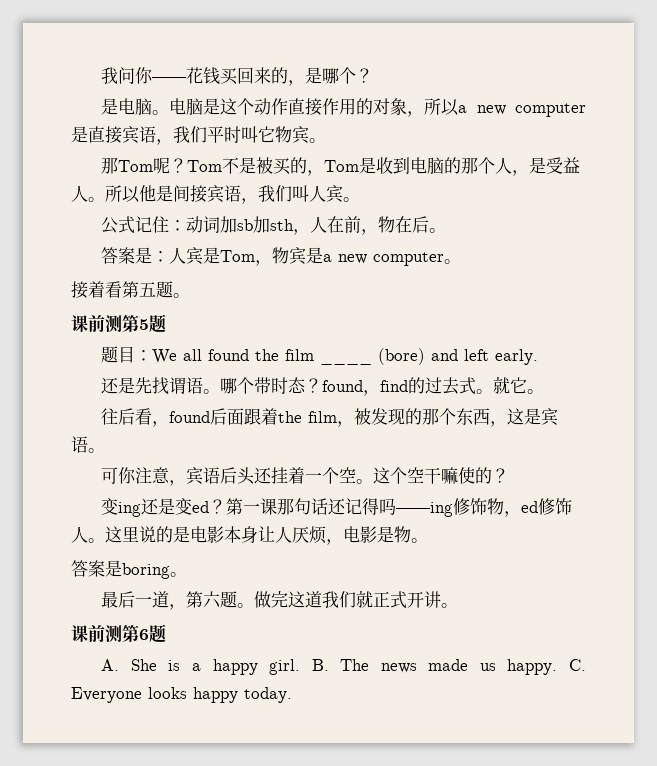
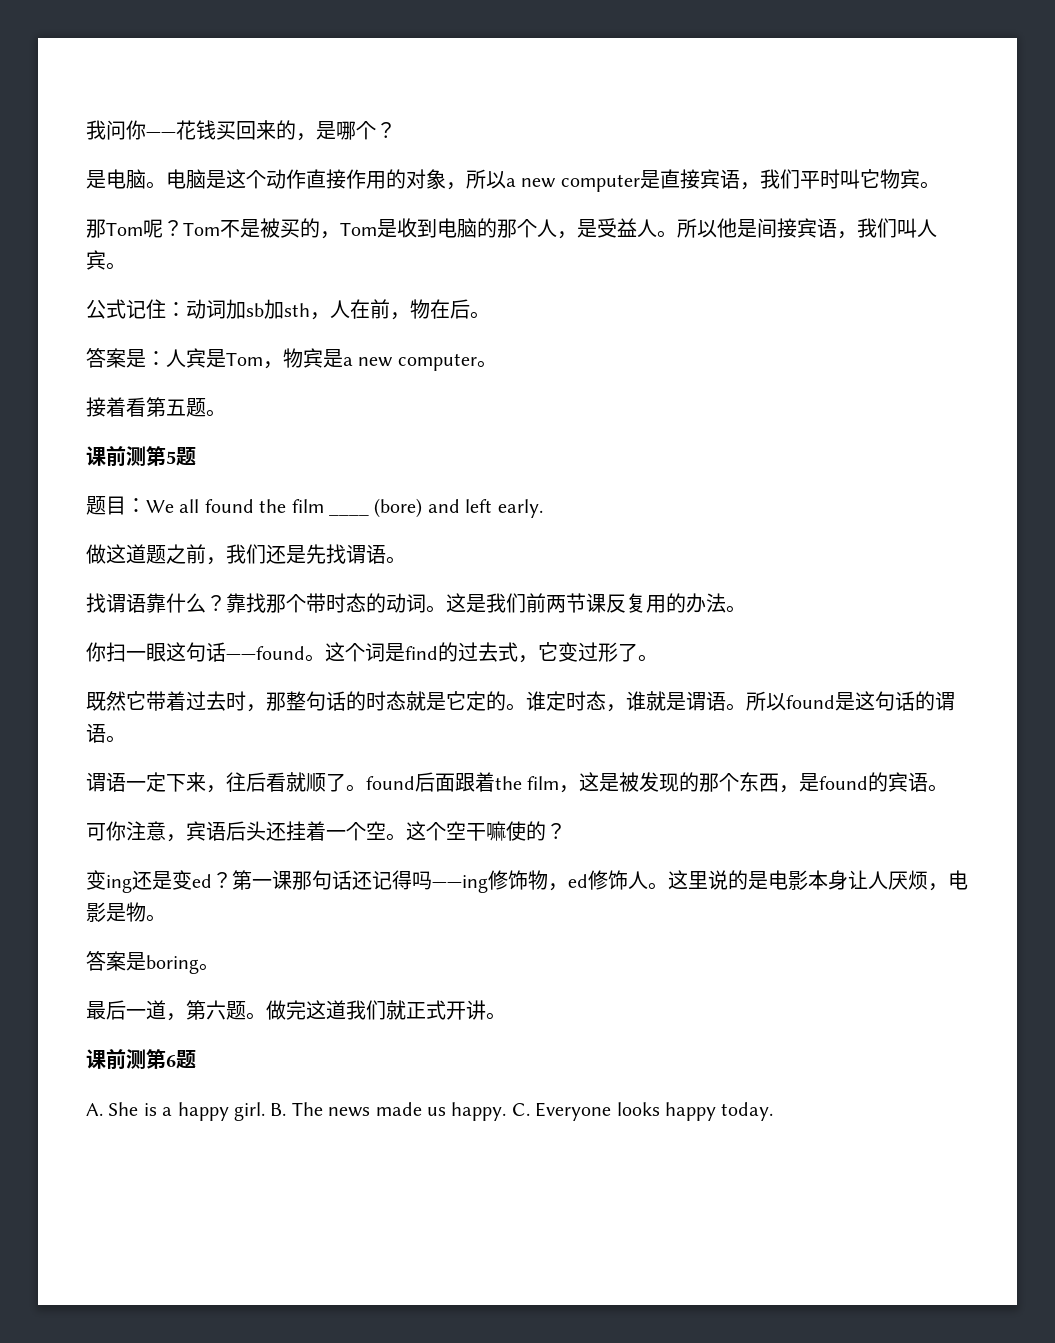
(539, 357) none -> [86,544,266,565] 做这道题之前，我们
[220,376,545,396] [101,408,170,427] 哪个带时态？found，find的过去式。就它。 // 往后看， -> [86,593,746,613] [86,642,658,663] [86,691,955,712] [86,723,126,743] [86,772,366,793] // 找谓语靠什么？靠找那个带时态的动词。这是我们前两节课反复用的办法。 // 你扫一眼这句话——found。这个词是find的过去式，它变过形了。 // 既然它带着过去时，那整句话的时态就是它定的。谁定时态，谁就是谓语。所以found是这句话的谓语。 // 谓语一定下来，往后看就顺了。
(355, 424) none -> [579,772,620,792] 这是
[507,408,542,425] 这是 -> [799,772,889,792] 是found的

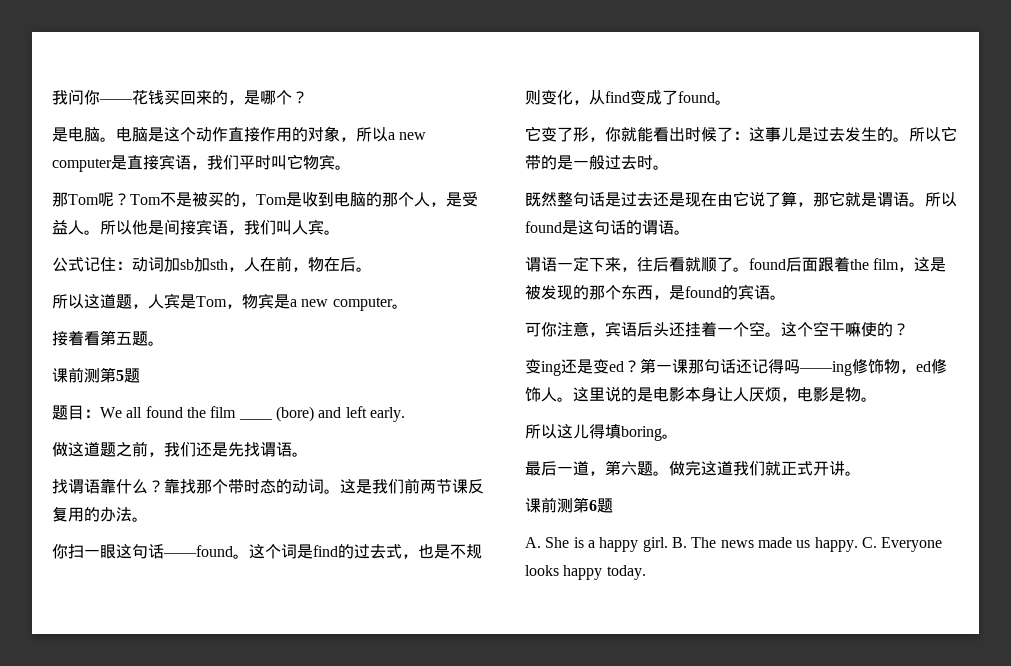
[86,348,166,368] 答案是： -> [52,294,148,309] 所以这道题，
[538,642,658,662] [86,691,646,712] 它变过形了。 // 既然它带着过去时，那整句话的时态就是它定的。谁定时态，谁 -> [418,544,482,559] [525,90,731,105] [525,126,957,142] [525,154,669,170] [525,191,845,207] 也是不规则变化，从find变成了found。 // 它变了形，你就能看出时候了：这事儿是过去发生的。所以它带的是一般过去时。 // 既然整句话是过去还是现在由它说了算，那它
[86,951,146,971] 答案是 -> [525,424,621,439] 所以这儿得填

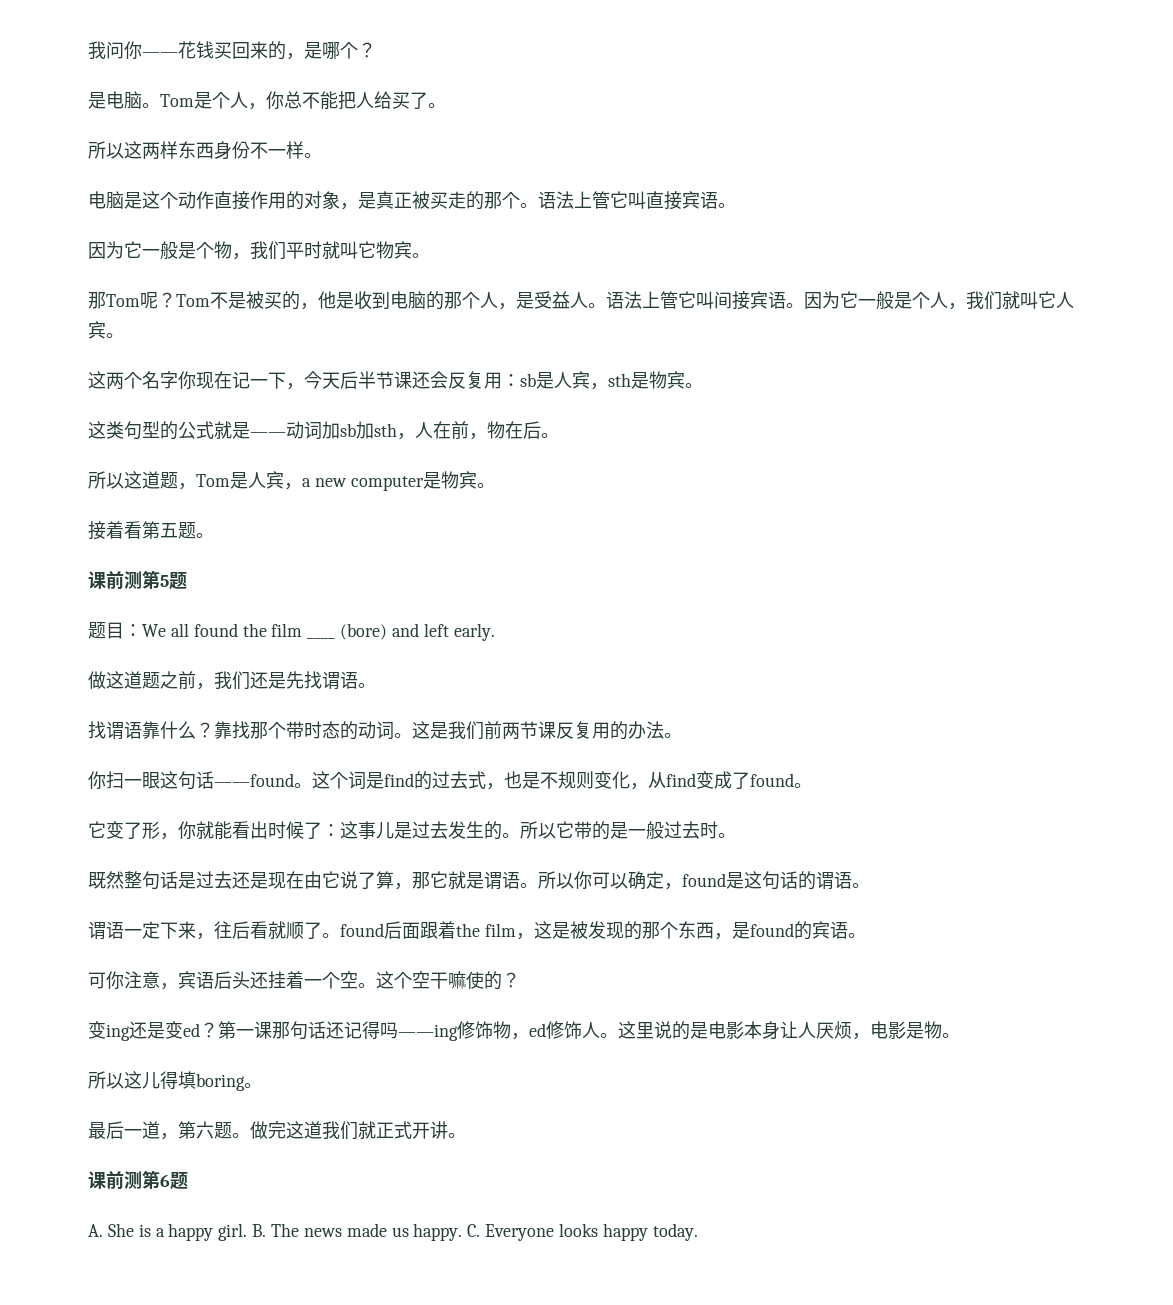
(116, 139) none -> [160,91,446,110] [88,141,322,160] Tom是个人，你总不能把人给买了。 // 所以这两样东西身份不一样。 //
[356,127,427,142] [52,154,191,172] 所以a new computer是直接宾语 -> [358,191,736,210] [88,241,232,259] 是真正被买走的那个。语法上管它叫直接宾语。 // 因为它一般是个物
(271, 162) none -> [322,241,340,259] 就
[256,194,287,205] Tom -> [318,291,336,309] 他
[100,219,340,235] [52,257,132,272] 所以他是间接宾语，我们叫人宾。 // 公式记住： -> [606,291,1074,310] [88,321,124,339] [88,371,703,390] [88,421,286,440] 语法上管它叫间接宾语。因为它一般是个人，我们就叫它人宾。 // 这两个名字你现在记一下，今天后半节课还会反复用：sb是人宾，sth是物宾。 // 这类句型的公式就是——
[148,293,393,311] 人宾是Tom，物宾是a new computer -> [196,471,477,491] Tom是人宾，a new computer是物宾
(957, 199) none -> [574,871,682,890] 你可以确定，

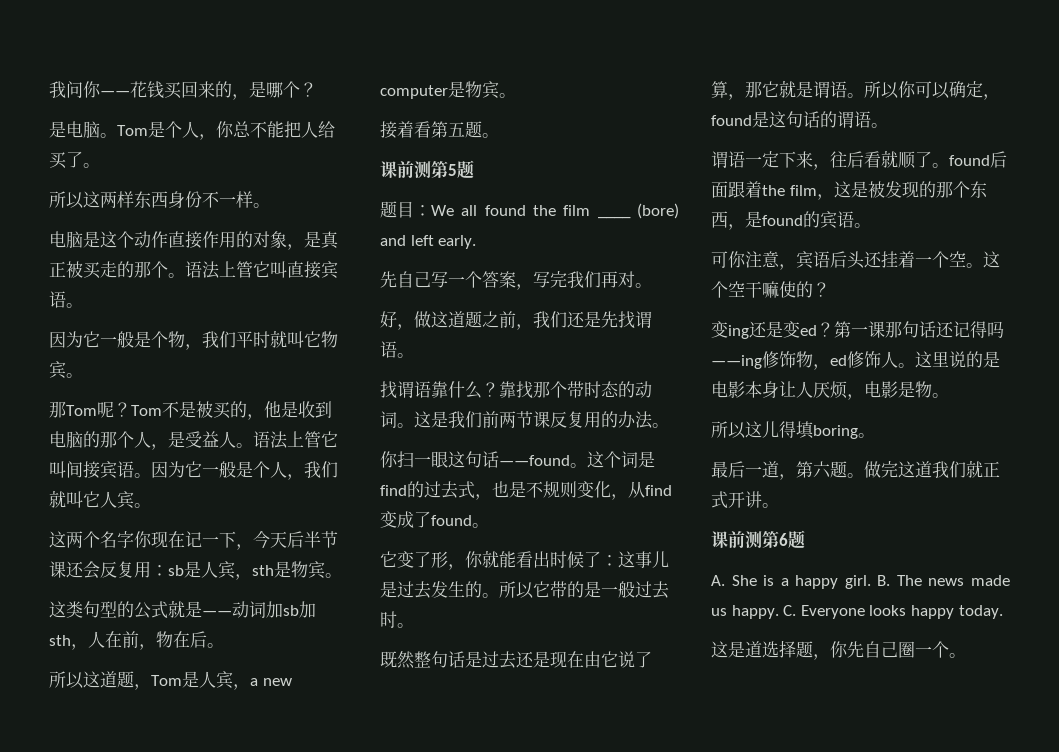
(495, 632) none -> [380,271,652,290] [380,311,414,330] 先自己写一个答案，写完我们再对。 // 好，
(698, 1232) none -> [711,640,966,660] // 这是道选择题，你先自己圈一个。

